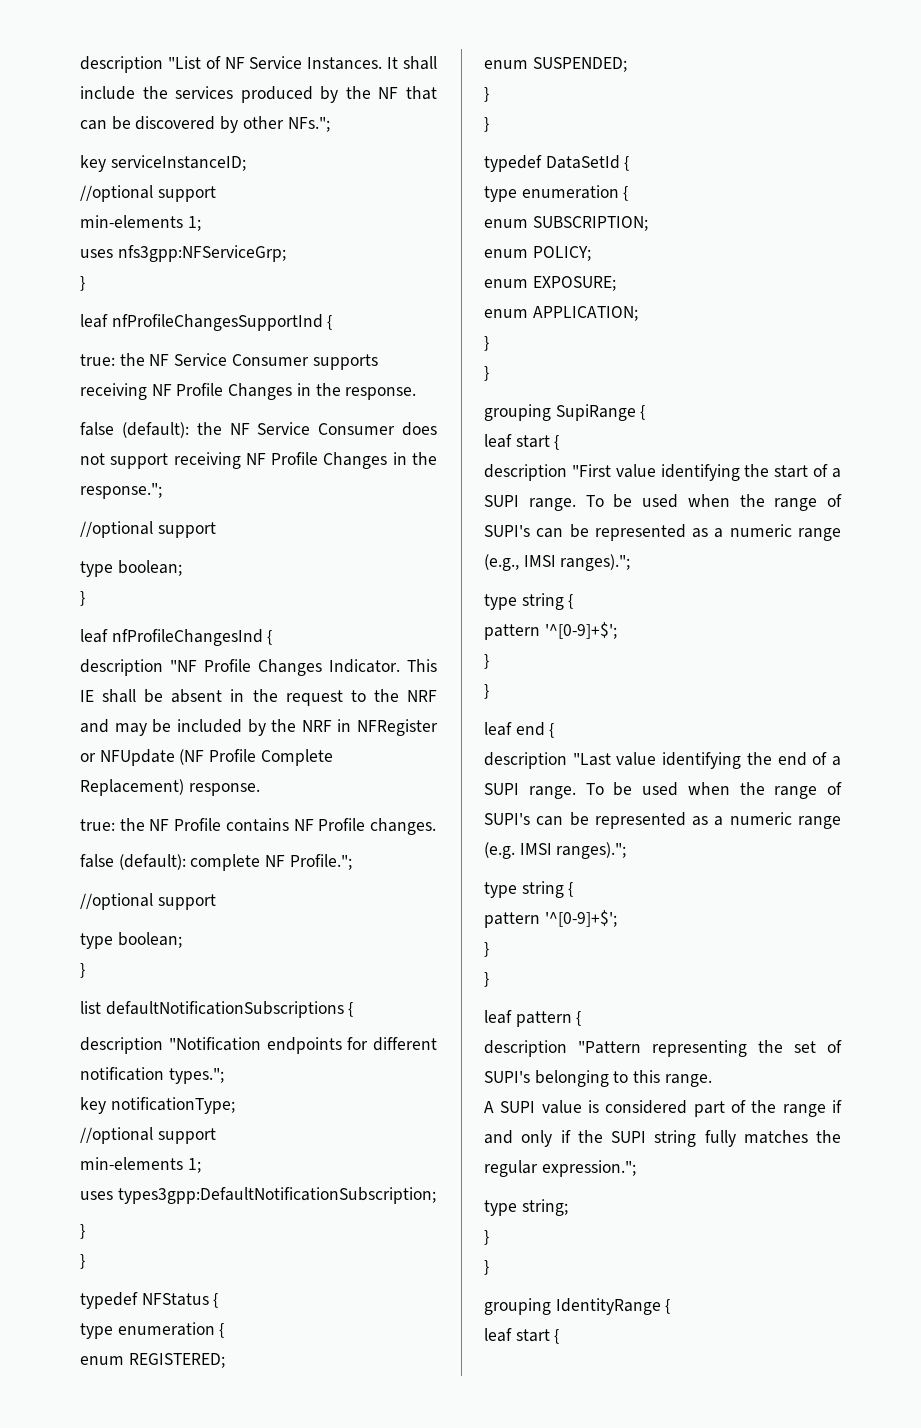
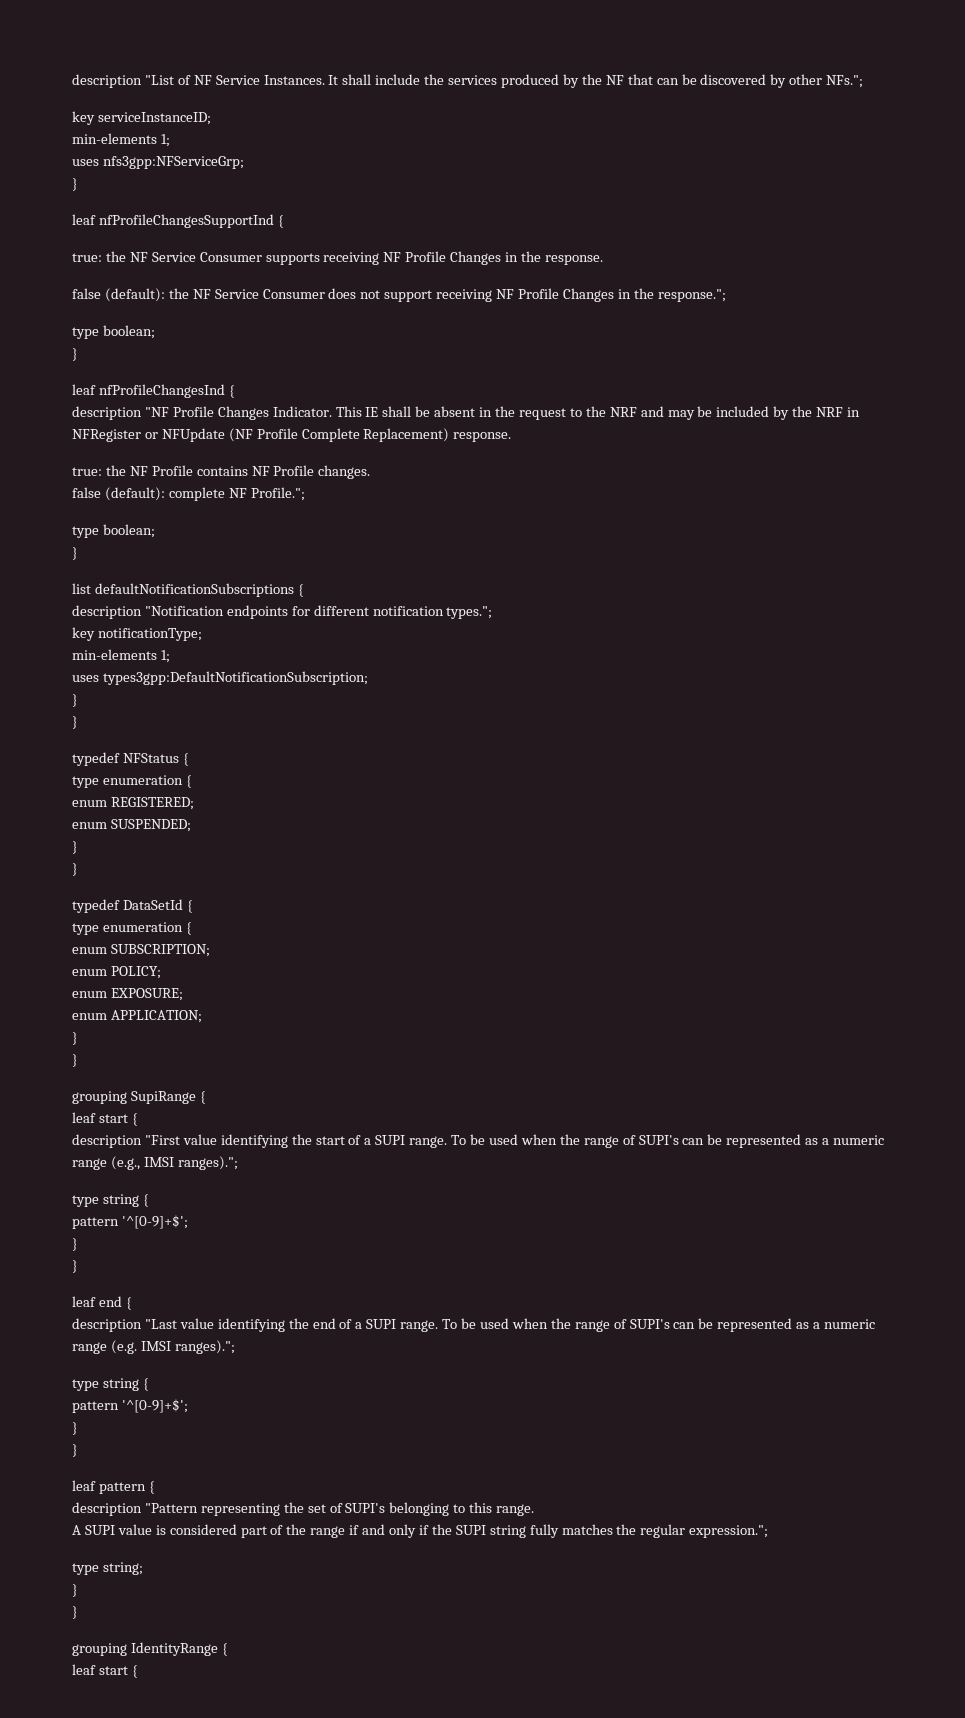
[80,185,216,202] // //optional support -> (211, 118) none
[80,521,216,538] // //optional support -> (726, 295) none
[80,893,216,910] // //optional support -> (305, 494) none
[80,1127,216,1144] // //optional support -> (202, 634) none

